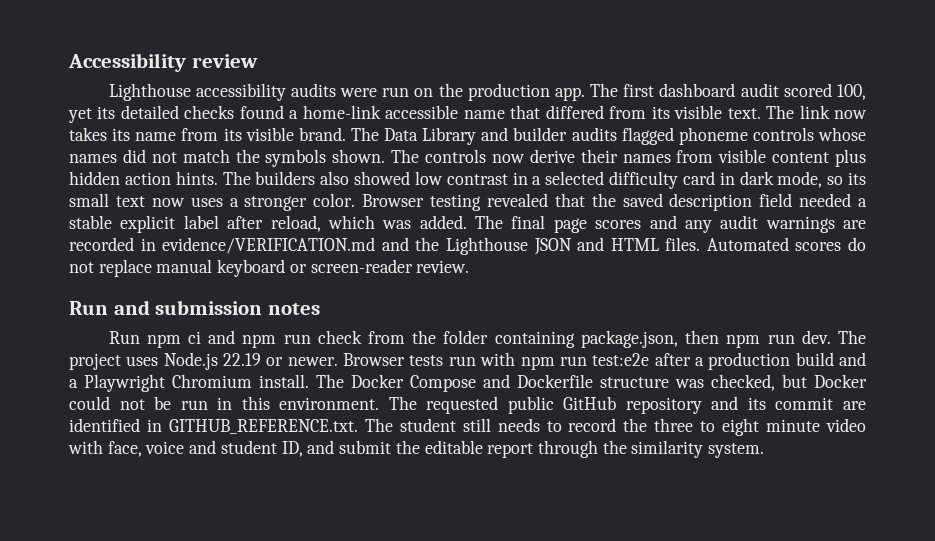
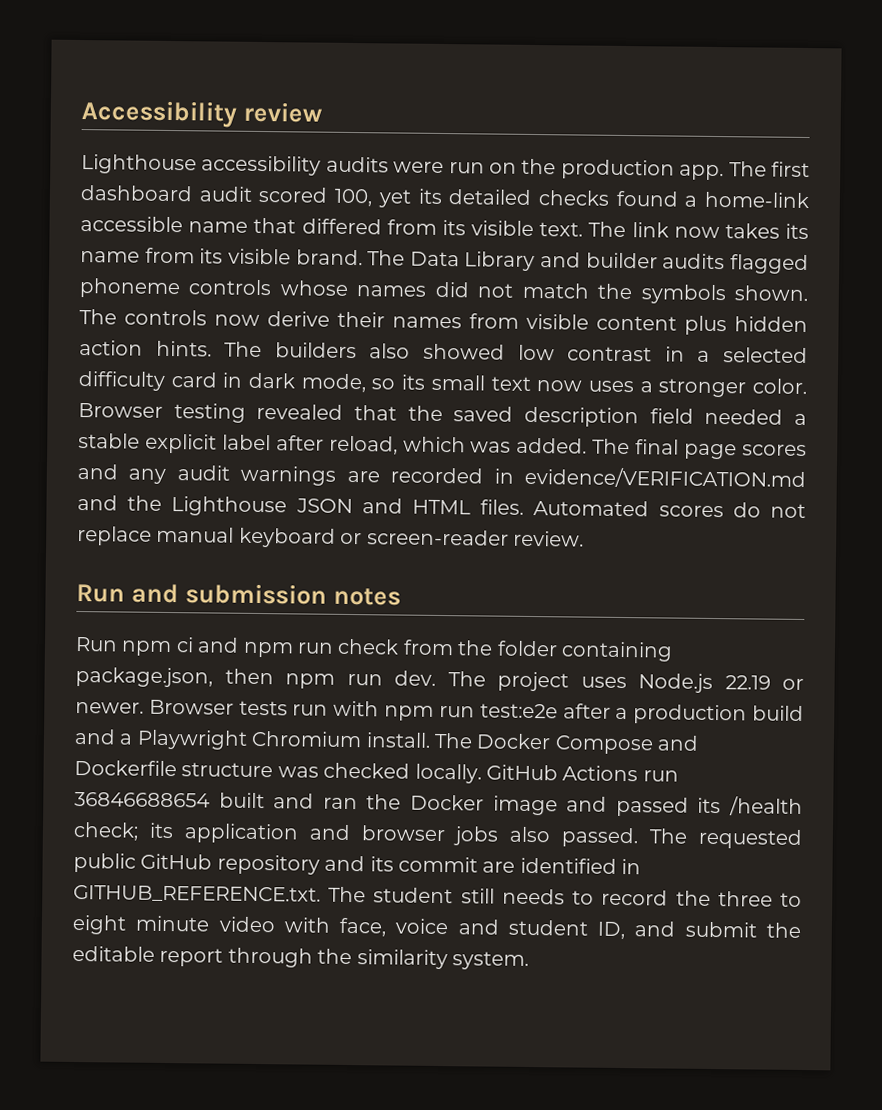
[711,374,867,391] [69,396,380,410] checked, but Docker could not be run in this environment. -> [323,762,679,784] [74,791,804,817] [73,821,640,848] checked locally. GitHub Actions run 36846688654 built and ran the Docker image and passed its /health check; its application and browser jobs also passed.

